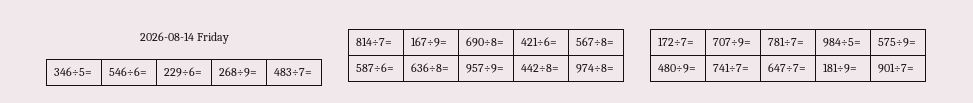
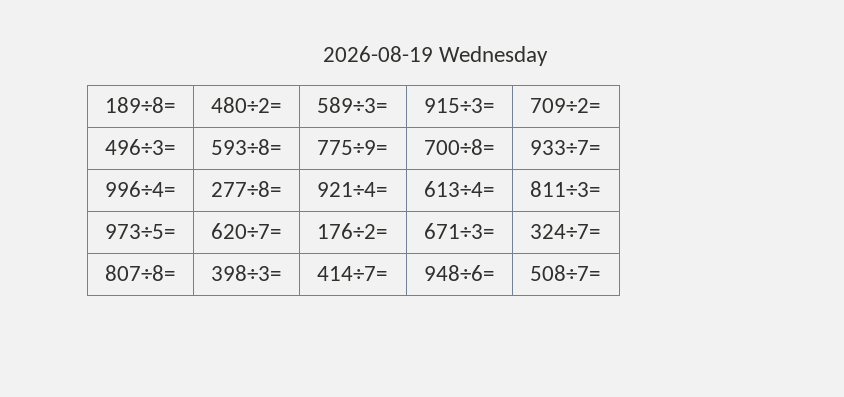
[139,32,230,44] [54,67,93,76] [109,67,148,76] [164,67,203,77] [219,67,258,77] [274,68,313,76] [356,37,393,46] [411,37,448,47] [466,37,505,47] [521,37,558,46] [576,37,615,46] [356,63,395,72] [411,63,450,72] [466,64,505,73] [521,64,560,72] [576,64,615,73] [658,37,695,46] [713,38,752,47] [768,37,805,46] [823,38,862,47] [878,38,917,47] [658,64,697,73] [713,63,750,72] [768,63,807,72] [823,63,858,73] [878,63,915,73] 2026-08-14 Friday // 346÷5= | 546÷6= | 229÷6= | 268÷9= | 483÷7= // 814÷7= | 167÷9= | 690÷8= | 421÷6= | 567÷8= // 587÷6= | 636÷8= | 957÷9= | 442÷8= | 974÷8= // 172÷7= | 707÷9= | 781÷7= | 984÷5= | 575÷9= // 480÷9= | 741÷7= | 647÷7= | 181÷9= | 901÷7= -> [322,46,549,66] [104,97,175,113] [210,97,281,113] [316,97,387,113] [423,98,494,113] [529,98,600,113] [104,139,175,155] [210,139,281,155] [316,140,387,155] [423,139,494,155] [529,140,600,155] [104,181,175,197] [210,181,281,197] [316,182,387,197] [423,181,494,197] [529,181,600,197] [104,224,175,239] [210,223,281,239] [316,223,387,239] [423,223,494,239] [529,224,600,239] [104,265,175,281] [210,265,281,281] [316,266,387,281] [423,265,494,281] [529,265,600,281] 2026-08-19 Wednesday // 189÷8= | 480÷2= | 589÷3= | 915÷3= | 709÷2= // 496÷3= | 593÷8= | 775÷9= | 700÷8= | 933÷7= // 996÷4= | 277÷8= | 921÷4= | 613÷4= | 811÷3= // 973÷5= | 620÷7= | 176÷2= | 671÷3= | 324÷7= // 807÷8= | 398÷3= | 414÷7= | 948÷6= | 508÷7=

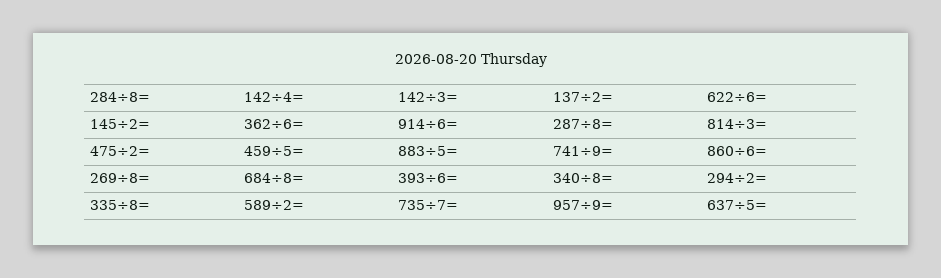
[322,46,549,66] [104,97,175,113] [210,97,281,113] [316,97,387,113] [423,98,494,113] [529,98,600,113] [104,139,175,155] [210,139,281,155] [316,140,387,155] [423,139,494,155] [529,140,600,155] [104,181,175,197] [210,181,281,197] [316,182,387,197] [423,181,494,197] [529,181,600,197] [104,224,175,239] [210,223,281,239] [316,223,387,239] [423,223,494,239] [529,224,600,239] [104,265,175,281] [210,265,281,281] [316,266,387,281] [423,265,494,281] [529,265,600,281] 2026-08-19 Wednesday // 189÷8= | 480÷2= | 589÷3= | 915÷3= | 709÷2= // 496÷3= | 593÷8= | 775÷9= | 700÷8= | 933÷7= // 996÷4= | 277÷8= | 921÷4= | 613÷4= | 811÷3= // 973÷5= | 620÷7= | 176÷2= | 671÷3= | 324÷7= // 807÷8= | 398÷3= | 414÷7= | 948÷6= | 508÷7= -> [394,53,547,67] [89,92,150,102] [243,92,304,102] [397,92,458,102] [552,92,613,102] [706,92,767,102] [89,119,150,129] [243,119,304,129] [397,119,458,129] [552,119,613,129] [706,119,767,129] [89,146,150,156] [243,146,304,156] [397,146,458,156] [552,146,613,156] [706,146,767,156] [89,173,150,183] [243,173,304,183] [397,173,458,183] [552,173,613,183] [706,173,767,183] [89,200,150,210] [243,200,304,210] [397,200,458,210] [552,200,613,210] [706,200,767,210] 2026-08-20 Thursday // 284÷8= | 142÷4= | 142÷3= | 137÷2= | 622÷6= // 145÷2= | 362÷6= | 914÷6= | 287÷8= | 814÷3= // 475÷2= | 459÷5= | 883÷5= | 741÷9= | 860÷6= // 269÷8= | 684÷8= | 393÷6= | 340÷8= | 294÷2= // 335÷8= | 589÷2= | 735÷7= | 957÷9= | 637÷5=

